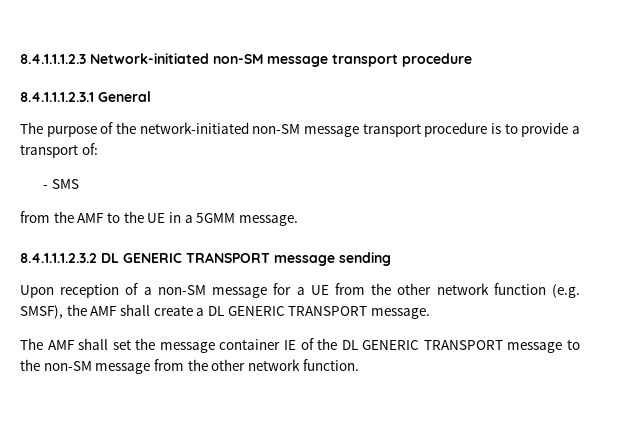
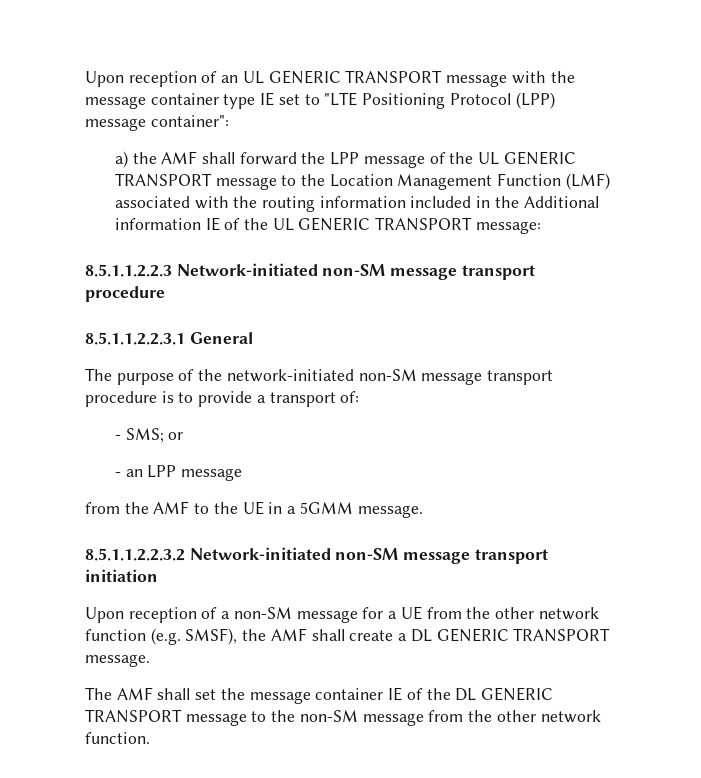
[20,54,86,64] 8.4.1.1.1.2.3 -> [85,70,575,87] [85,92,555,109] [85,115,229,131] [114,151,576,168] [114,173,610,190] [114,196,599,212] [114,217,541,234] [85,264,172,277] Upon reception of an UL GENERIC TRANSPORT message with the message container type IE set to "LTE Positioning Protocol (LPP) message container": // a) the AMF shall forward the LPP message of the UL GENERIC TRANSPORT message to the Location Management Function (LMF) associated with the routing information included in the Additional information IE of the UL GENERIC TRANSPORT message: // 8.5.1.1.2.2.3
[20,92,94,102] 8.4.1.1.1.2.3.1 -> [85,332,185,345] 8.5.1.1.2.2.3.1
[51,179,79,189] SMS -> [125,428,184,443] [114,465,242,481] SMS; or // - an LPP message
[20,252,391,266] 8.4.1.1.1.2.3.2 DL GENERIC TRANSPORT message sending -> [85,547,548,564] [85,569,158,582] 8.5.1.1.2.2.3.2 Network-initiated non-SM message transport initiation

